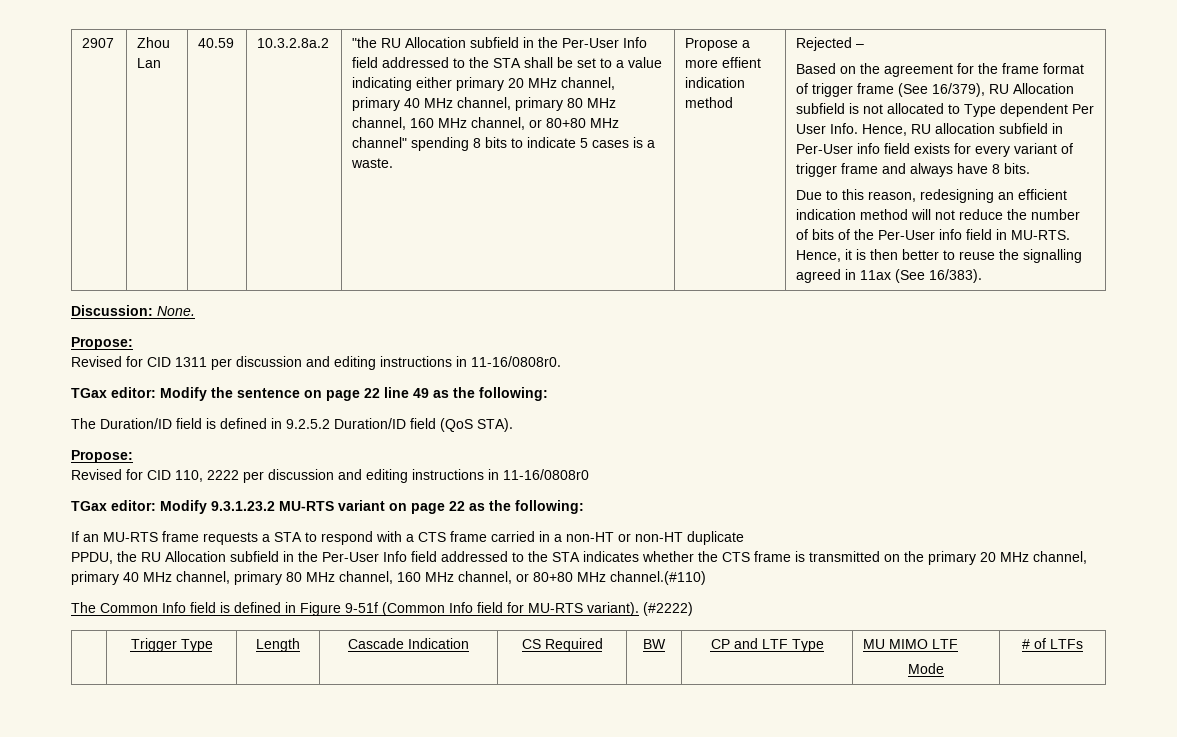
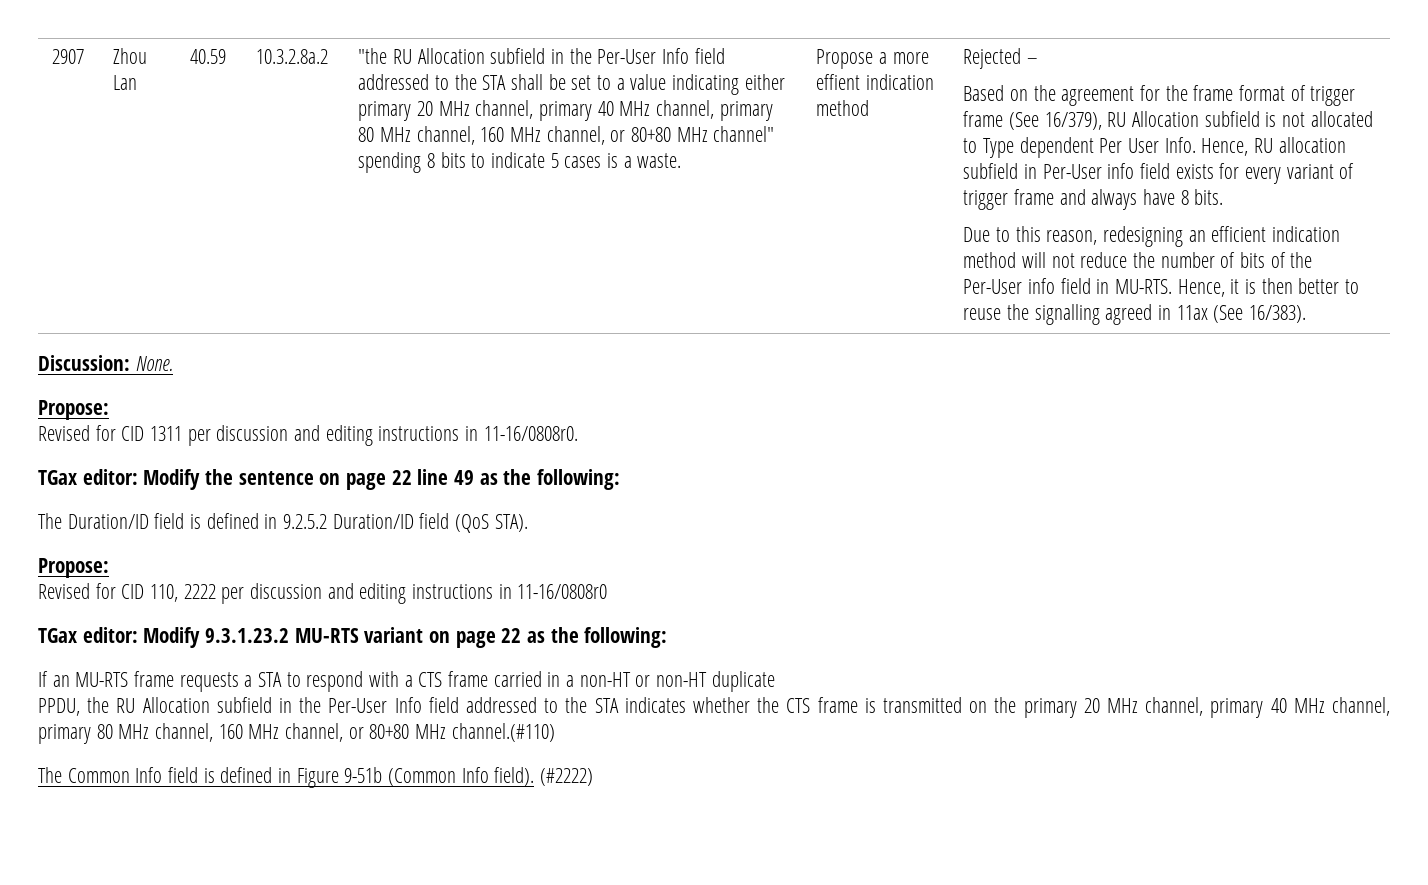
[345,602,378,613] 9-51f -> [344,767,383,783] 9-51b
[477,602,693,616] [130,638,213,652] [256,638,300,652] [348,638,469,649] [521,638,603,652] [643,639,666,649] [710,638,824,652] [863,639,959,649] [908,663,944,674] [1022,638,1083,649] field for MU-RTS variant). (#2222) // | Trigger Type | Length | Cascade Indication | CS Required | BW | CP and LTF Type | MU MIMO LTF // Mode | # of LTFs -> [494,767,594,786] field). (#2222)

